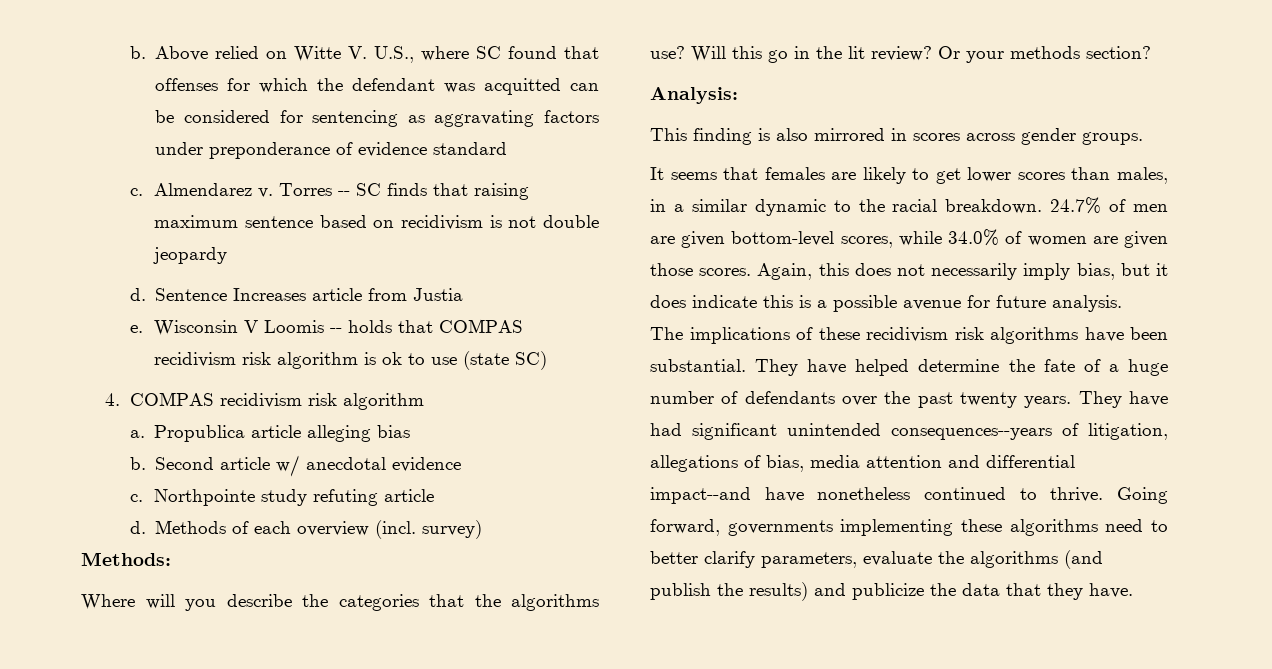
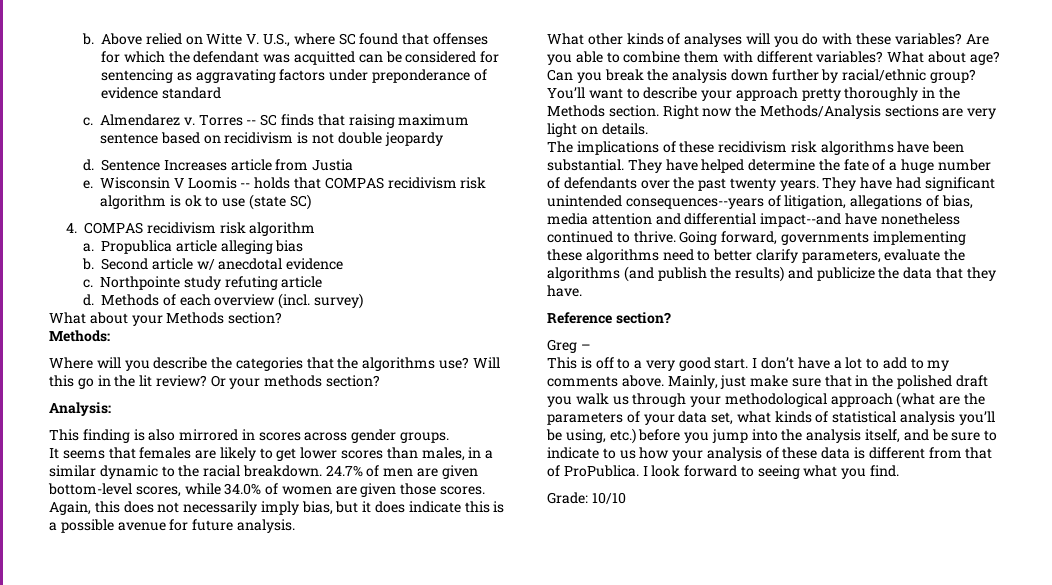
(483, 529) none -> [49,312,283,326] // What about your Methods section?
(1122, 303) none -> [547,33,989,47] [547,51,1000,65] [547,69,977,83] [547,87,961,101] [547,105,997,119] [547,123,648,137] // What other kinds of analyses will you do with these variables? Are you able to combine them with different variables? What about age? Can you break the analysis down further by racial/ethnic group? You’ll want to describe your approach pretty thoroughly in the Methods section. Right now the Methods/Analysis sections are very light on details.
(1133, 590) none -> [547,312,671,324] [547,339,591,353] [547,357,950,371] [547,375,988,389] [547,392,986,408] [547,411,995,425] [546,428,998,444] [547,447,993,461] [547,465,900,479] [547,492,626,504] // Reference section? // Greg – // This is off to a very good start. I don’t have a lot to add to my comments above. Mainly, just make sure that in the polished draft you walk us through your methodological approach (what are the parameters of your data set, what kinds of statistical analysis you’ll be using, etc.) before you jump into the analysis itself, and be sure to indicate to us how your analysis of these data is different from that of ProPublica. I look forward to seeing what you find. // Grade: 10/10

